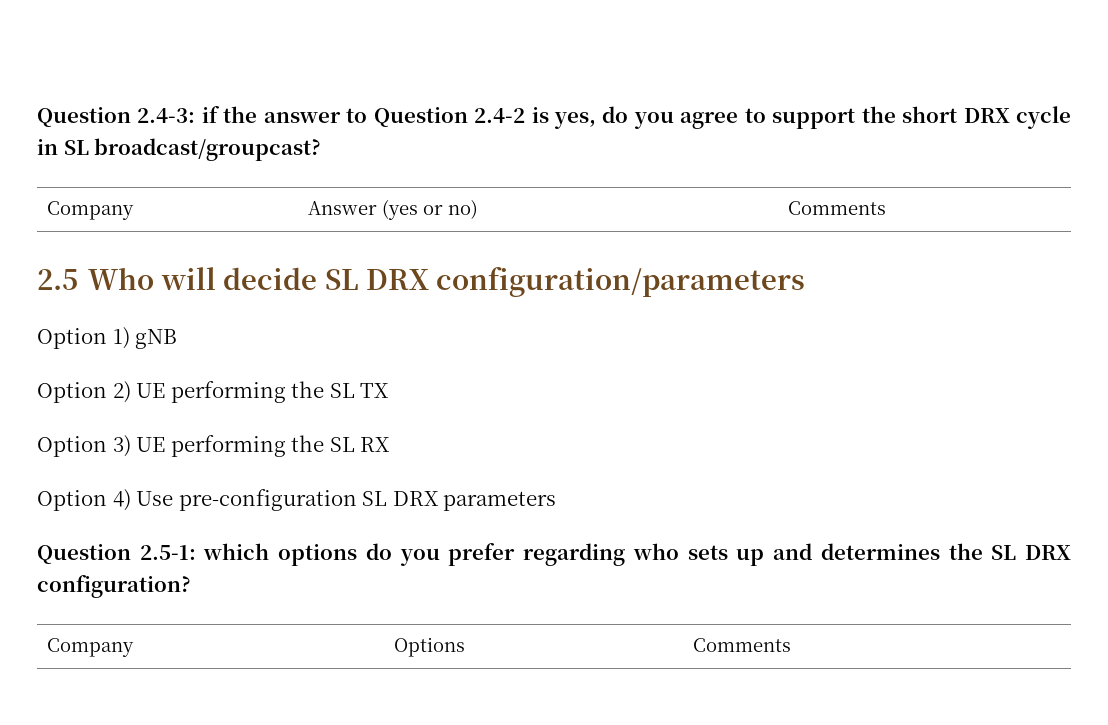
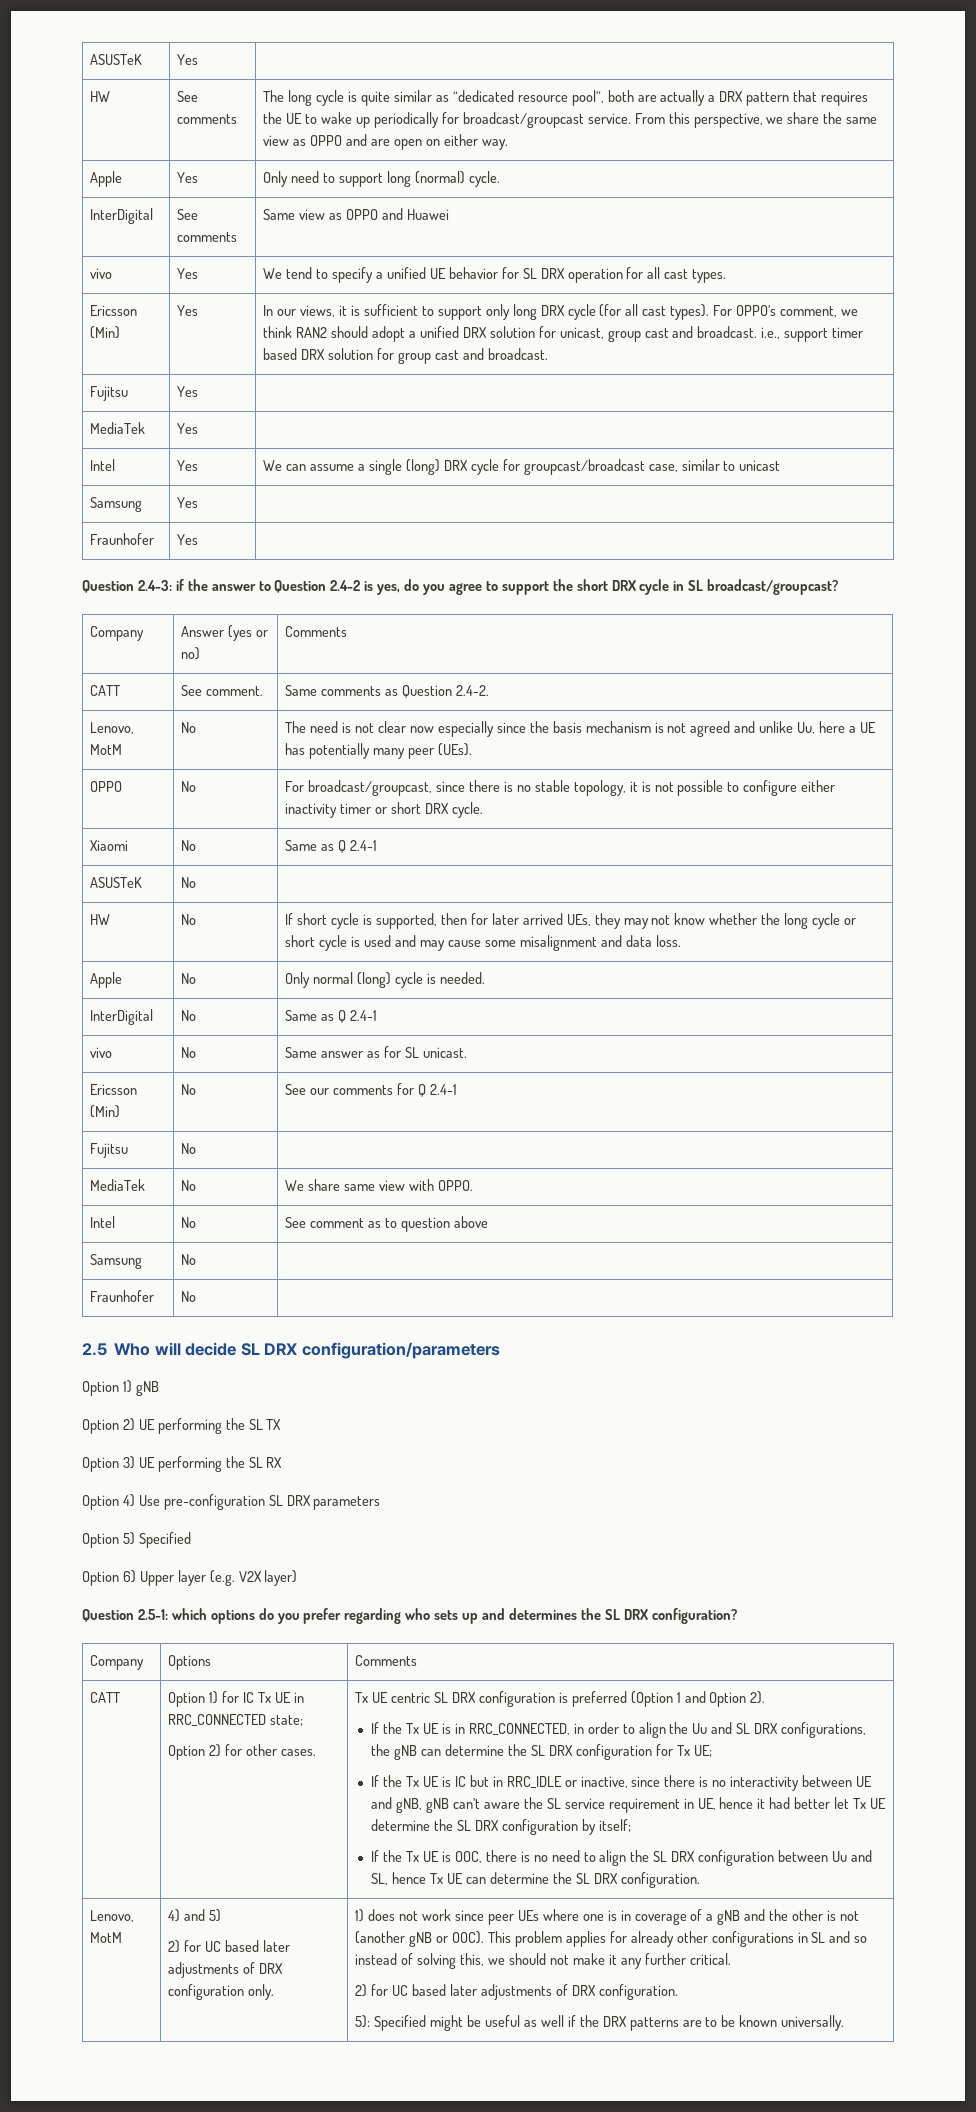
(37, 117) none -> [90,54,143,65] [177,54,199,65] [90,91,111,102] [177,91,199,102] [177,114,238,124] [263,90,868,106] [263,112,878,128] [263,134,508,150] [90,171,123,187] [177,172,199,183] [263,171,500,187] [90,208,154,224] [177,209,199,220] [177,232,238,242] [263,208,450,220] [90,268,113,279] [177,268,199,279] [263,267,727,283] [90,305,138,316] [90,326,121,339] [177,305,199,316] [263,304,858,320] [263,326,864,342] [263,348,548,364] [90,386,129,401] [177,386,199,397] [90,422,146,434] [177,423,199,434] [90,459,116,471] [177,460,199,471] [263,459,781,475] [90,497,143,512] [177,497,199,508] [90,533,155,545] [177,534,199,545] ASUSTeK | Yes | // HW | See comments | The long cycle is quite similar as “dedicated resource pool”, both are actually a DRX pattern that requires the UE to wake up periodically for broadcast/groupcast service. From this perspective, we share the same view as OPPO and are open on either way. // Apple | Yes | Only need to support long (normal) cycle. // InterDigital | See comments | Same view as OPPO and Huawei // vivo | Yes | We tend to specify a unified UE behavior for SL DRX operation for all cast types. // Ericsson (Min) | Yes | In our views, it is sufficient to support only long DRX cycle (for all cast types). For OPPO’s comment, we think RAN2 should adopt a unified DRX solution for unicast, group cast and broadcast. i.e., support timer based DRX solution for group cast and broadcast. // Fujitsu | Yes | // MediaTek | Yes | // Intel | Yes | We can assume a single (long) DRX cycle for groupcast/broadcast case, similar to unicast // Samsung | Yes | // Fraunhofer | Yes | //
(886, 208) none -> [90,685,121,696] [181,685,264,696] [285,685,490,698] [90,722,135,734] [90,744,123,755] [181,722,197,733] [285,721,876,737] [285,743,473,759] [90,781,123,792] [181,781,197,792] [285,780,836,796] [285,802,484,818] [90,840,129,851] [181,840,197,851] [285,840,378,853] [90,877,143,888] [181,877,197,888] [90,914,111,925] [181,914,197,925] [285,913,856,929] [285,935,681,951] [90,972,123,988] [181,973,197,984] [285,972,486,988] [90,1009,154,1025] [181,1010,197,1021] [285,1010,378,1023] [90,1047,113,1058] [181,1047,197,1058] [285,1046,468,1058] [90,1084,138,1095] [90,1105,121,1118] [181,1084,197,1095] [285,1083,458,1097] [90,1143,129,1158] [181,1143,197,1154] [90,1179,146,1191] [181,1180,197,1191] [285,1179,474,1191] [90,1216,116,1228] [181,1217,197,1228] [285,1216,489,1232] [90,1254,143,1269] [181,1254,197,1265] [90,1290,155,1302] [181,1291,197,1302] // CATT | See comment. | Same comments as Question 2.4-2. // Lenovo, MotM | No | The need is not clear now especially since the basis mechanism is not agreed and unlike Uu, here a UE has potentially many peer (UEs). // OPPO | No | For broadcast/groupcast, since there is no stable topology, it is not possible to configure either inactivity timer or short DRX cycle. // Xiaomi | No | Same as Q 2.4-1 // ASUSTeK | No | // HW | No | If short cycle is supported, then for later arrived UEs, they may not know whether the long cycle or short cycle is used and may cause some misalignment and data loss. // Apple | No | Only normal (long) cycle is needed. // InterDigital | No | Same as Q 2.4-1 // vivo | No | Same answer as for SL unicast. // Ericsson (Min) | No | See our comments for Q 2.4-1 // Fujitsu | No | // MediaTek | No | We share same view with OPPO. // Intel | No | See comment as to question above // Samsung | No | // Fraunhofer | No |
(557, 501) none -> [82,1532,191,1548] [82,1570,298,1586] // Option 5) Specified // Option 6) Upper layer (e.g. V2X layer)
(791, 645) none -> [90,1692,121,1703] [168,1691,304,1707] [168,1714,304,1727] [168,1744,317,1760] [355,1691,766,1707] [371,1722,867,1738] [371,1744,712,1760] [371,1775,872,1791] [371,1797,886,1813] [371,1819,631,1835] [371,1850,872,1866] [371,1872,700,1888] [90,1910,135,1922] [90,1932,123,1943] [168,1909,222,1922] [168,1940,291,1953] [168,1962,284,1978] [168,1984,275,2000] [355,1909,859,1925] [355,1931,868,1947] [355,1953,731,1969] [355,1984,678,2000] [355,2015,845,2031] // CATT | Option 1) for IC Tx UE in RRC_CONNECTED state; // Option 2) for other cases. | Tx UE centric SL DRX configuration is preferred (Option 1 and Option 2). // If the Tx UE is in RRC_CONNECTED, in order to align the Uu and SL DRX configurations, the gNB can determine the SL DRX configuration for Tx UE; // If the Tx UE is IC but in RRC_IDLE or inactive, since there is no interactivity between UE and gNB, gNB can’t aware the SL service requirement in UE, hence it had better let Tx UE determine the SL DRX configuration by itself; // If the Tx UE is OOC, there is no need to align the SL DRX configuration between Uu and SL, hence Tx UE can determine the SL DRX configuration. // Lenovo, MotM | 4) and 5) // 2) for UC based later adjustments of DRX configuration only. | 1) does not work since peer UEs where one is in coverage of a gNB and the other is not (another gNB or OOC). This problem applies for already other configurations in SL and so instead of solving this, we should not make it any further critical. // 2) for UC based later adjustments of DRX configuration. // 5): Specified might be useful as well if the DRX patterns are to be known universally.

